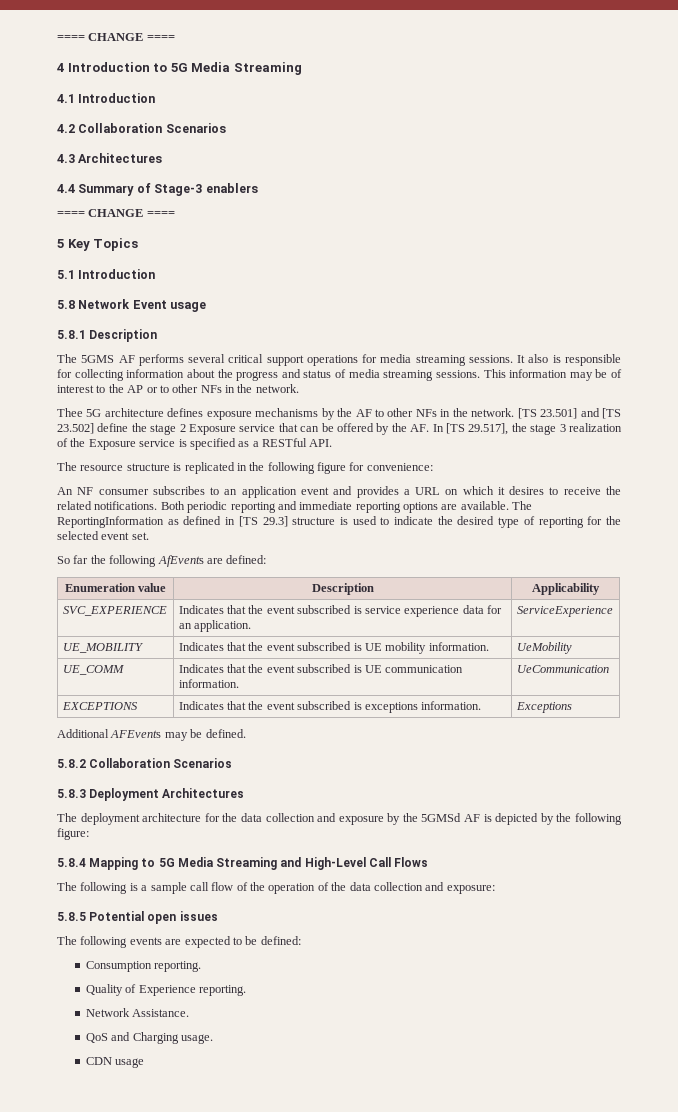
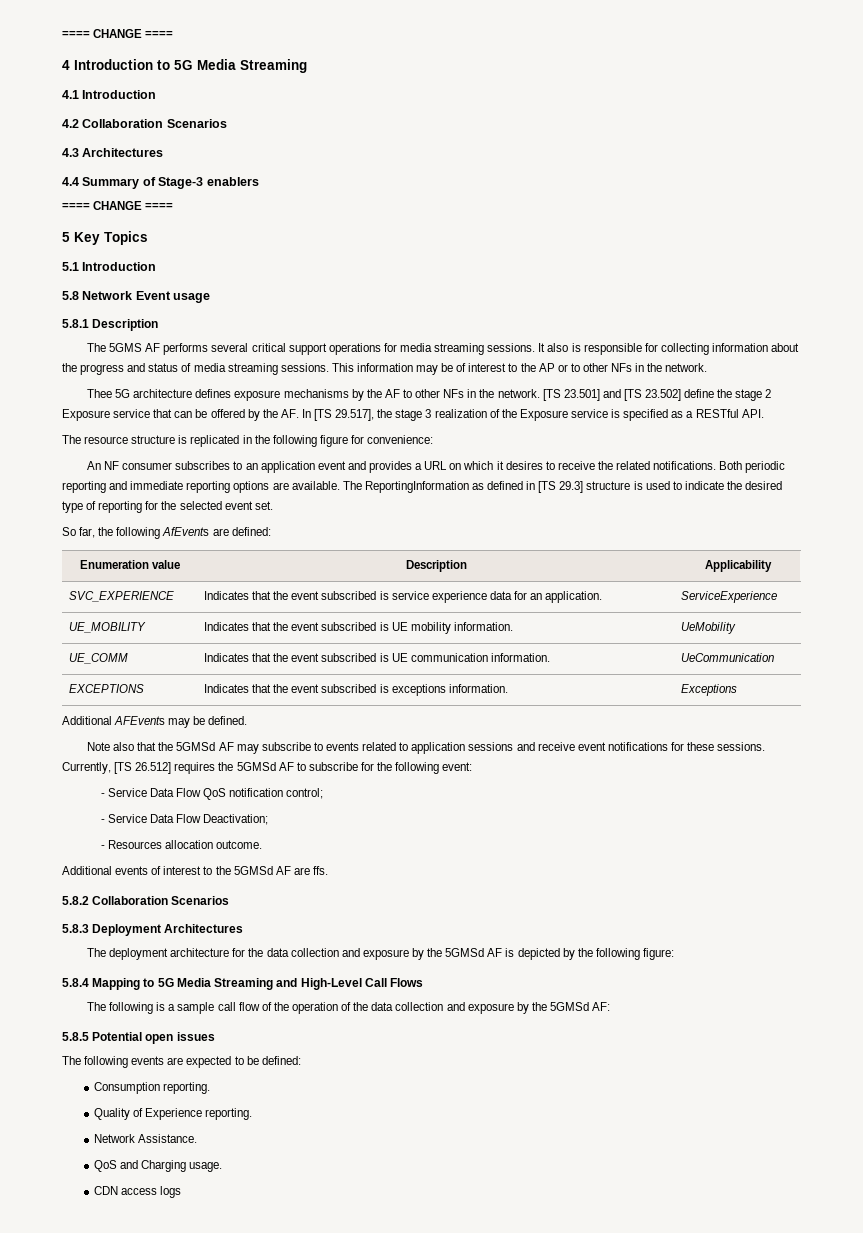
[73,555,89,564] far -> [79,527,96,538] far,
(246, 733) none -> [87,742,766,754] [62,762,473,774] [100,788,324,800] [100,814,269,825] [100,840,262,849] [62,866,328,875] // Note also that the 5GMSd AF may subscribe to events related to application sessions and receive event notifications for these sessions. Currently, [TS 26.512] requires the 5GMSd AF to subscribe for the following event: // - Service Data Flow QoS notification control; // - Service Data Flow Deactivation; // - Resources allocation outcome. // Additional events of interest to the 5GMSd AF are ffs.
[446,885,495,894] exposure: -> [467,1002,611,1014] exposure by the 5GMSd AF:
[115,1058,145,1068] usage -> [121,1186,182,1198] access logs

